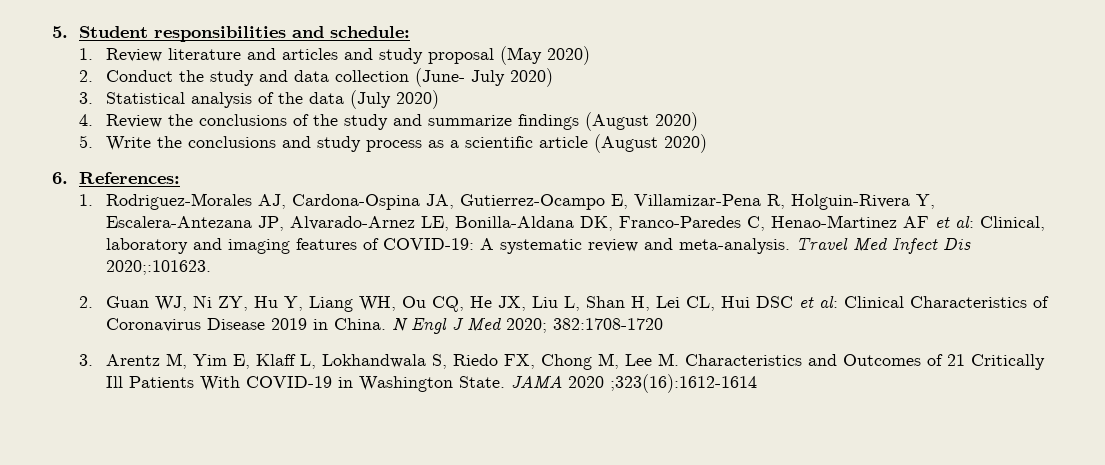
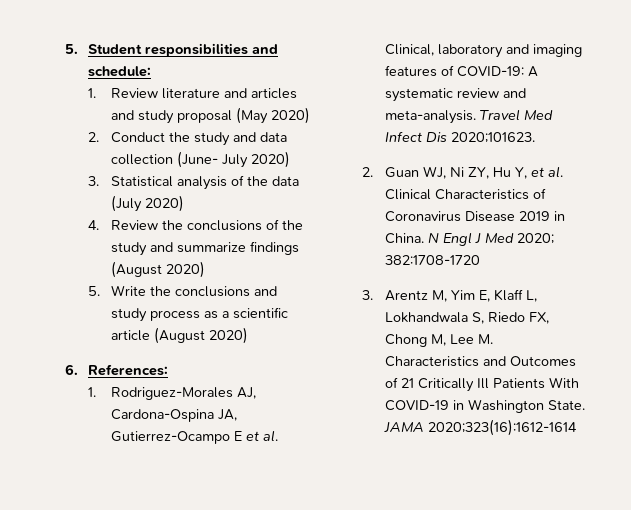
[611,194,936,210] [106,215,975,231] E, Villamizar-Pena R, Holguin-Rivera Y, Escalera-Antezana JP, Alvarado-Arnez LE, Bonilla-Aldana DK, Franco-Paredes C, Henao-Martinez AF et al: -> [233,430,278,442] E et al.
[106,260,212,275] 2020;:101623. -> [450,132,535,143] 2020;101623.
[309,295,839,312] Liang WH, Ou CQ, He JX, Liu L, Shan H, Lei CL, Hui DSC et al: -> [530,166,563,178] et al.
[568,374,758,393] 2020 ;323(16):1612-1614 -> [427,419,577,436] 2020;323(16):1612-1614

